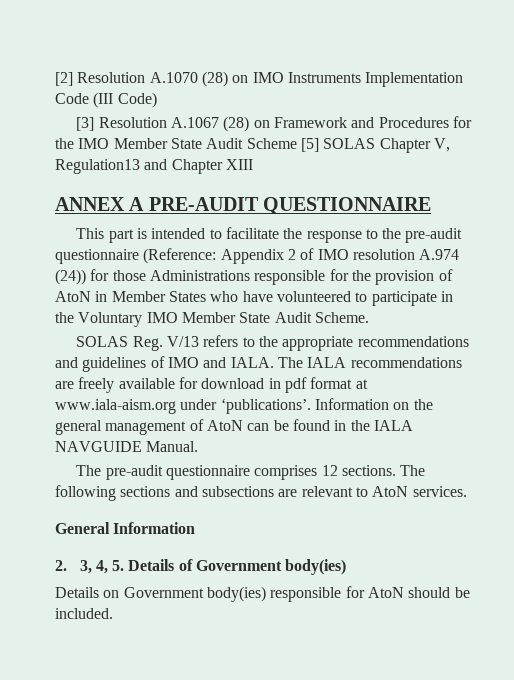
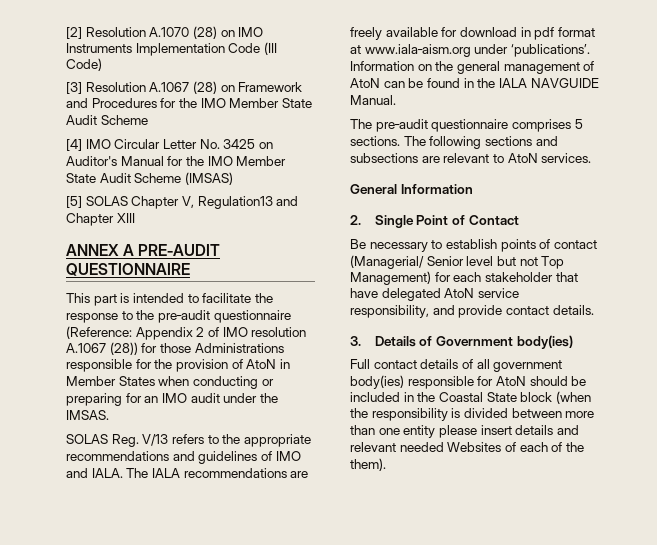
(297, 143) none -> [66,139,273,151] [66,156,287,166] [66,172,233,185] // [4] IMO Circular Letter No. 3425 on Auditor's Manual for the IMO Member State Audit Scheme (IMSAS) //
[419,249,460,260] [55,269,86,285] A.974 (24)) -> [66,342,138,355] A.1067 (28))
[210,291,453,306] [55,312,369,327] who have volunteered to participate in the Voluntary IMO Member State Audit Scheme. -> [158,376,274,389] [66,393,278,406] [66,410,109,420] when conducting or preparing for an IMO audit under the IMSAS.
[321,465,338,476] 12 -> [574,119,583,129] 5
[79,559,347,575] [55,587,204,598] 3, 4, 5. Details of Government body(ies) // Details on Government -> [374,215,519,228] [350,239,597,252] [350,255,565,269] [350,271,578,285] [350,288,519,301] [350,305,594,318] [350,335,573,349] [350,359,563,372] Single Point of Contact // Be necessary to establish points of contact (Managerial/ Senior level but not Top Management) for each stakeholder that have delegated AtoN service responsibility, and provide contact details. // 3. Details of Government body(ies) // Full contact details of all government
[55,608,113,619] included. -> [350,391,591,404] [350,408,595,421] [350,425,579,438] [350,442,584,452] [350,458,386,471] included in the Coastal State block (when the responsibility is divided between more than one entity please insert details and relevant needed Websites of each of the them).

